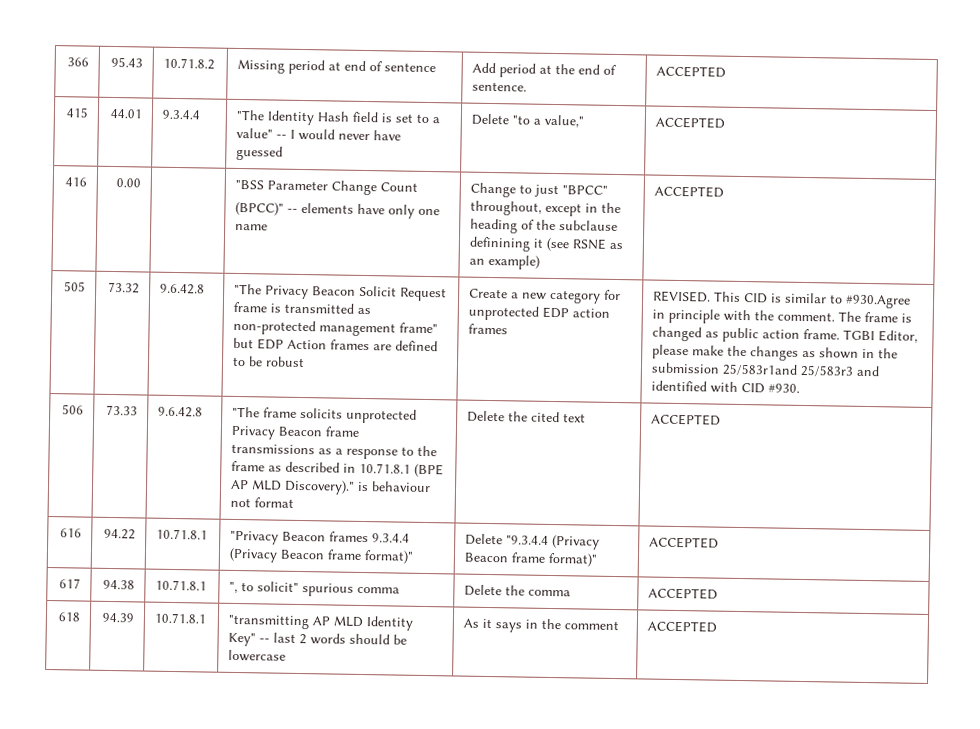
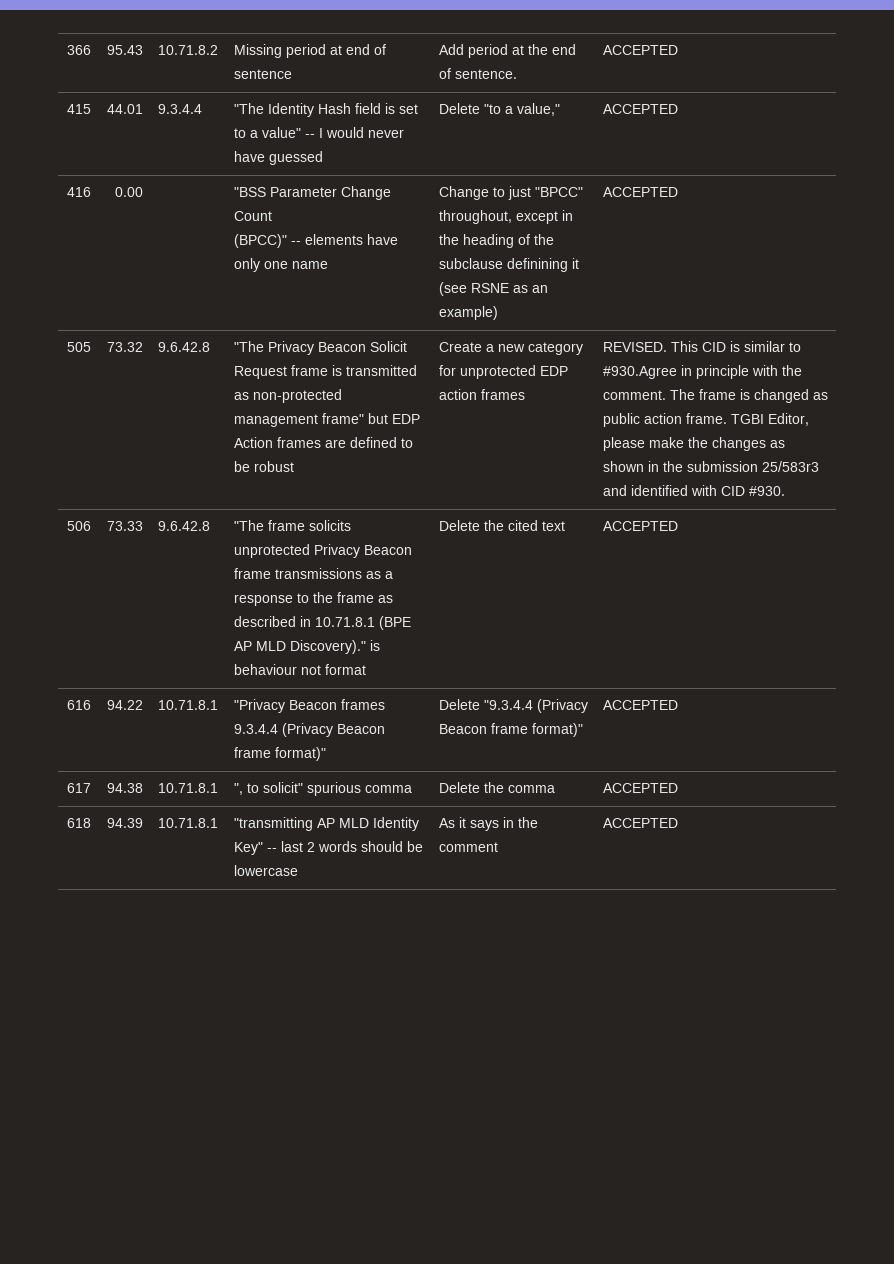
[722,363,799,376] 25/583r1and -> (758, 466) none

